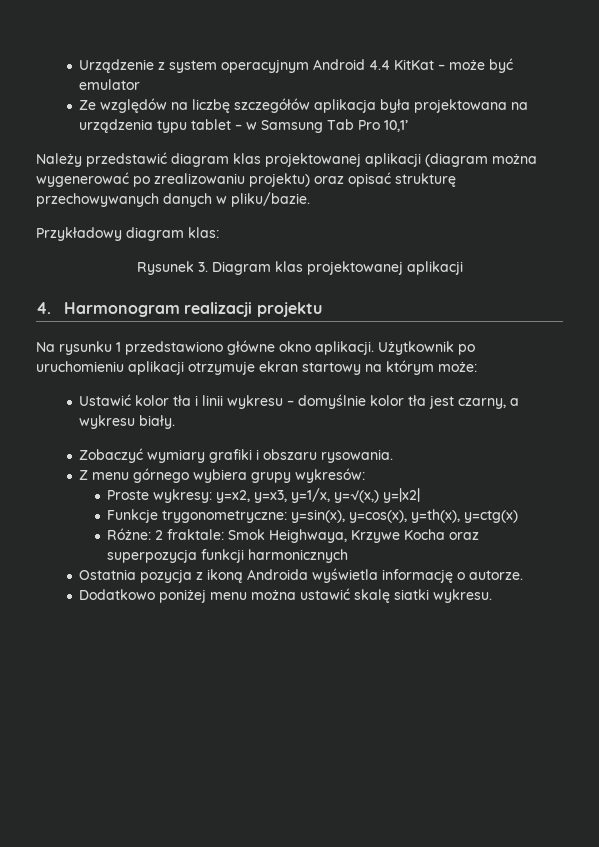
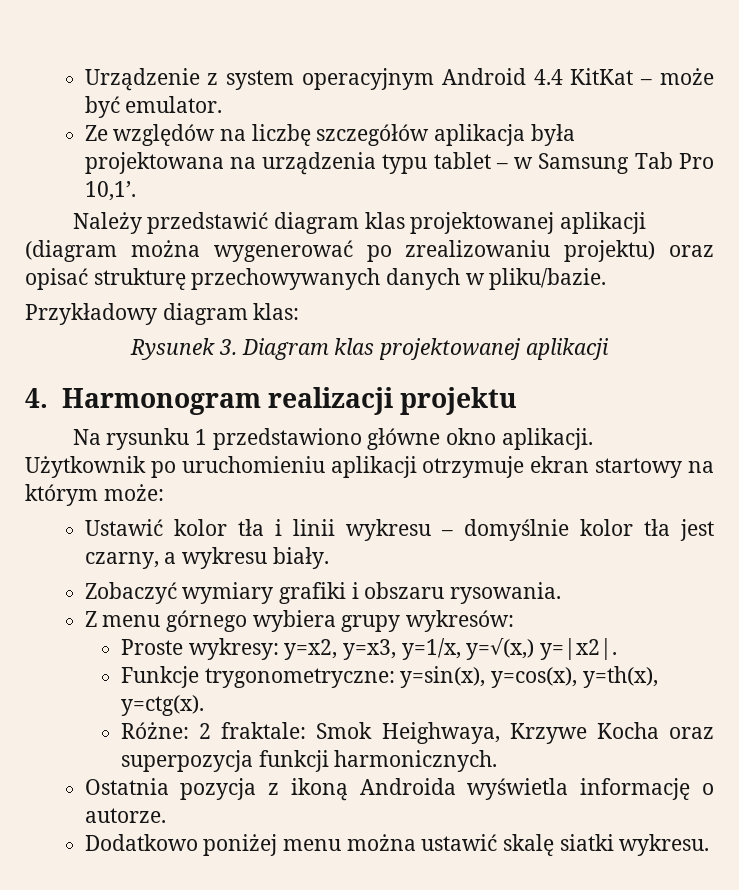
[79,79,141,90] emulator -> [125,96,223,113] emulator.
[384,120,409,132] 10,1’ -> [84,181,136,201] 10,1’.
[383,488,421,503] y=|x2| -> [540,638,618,660] y=|x2|.
[464,510,519,523] y=ctg(x) -> [121,695,205,716] y=ctg(x).
[248,549,349,563] harmonicznych -> [334,750,498,772] harmonicznych.

